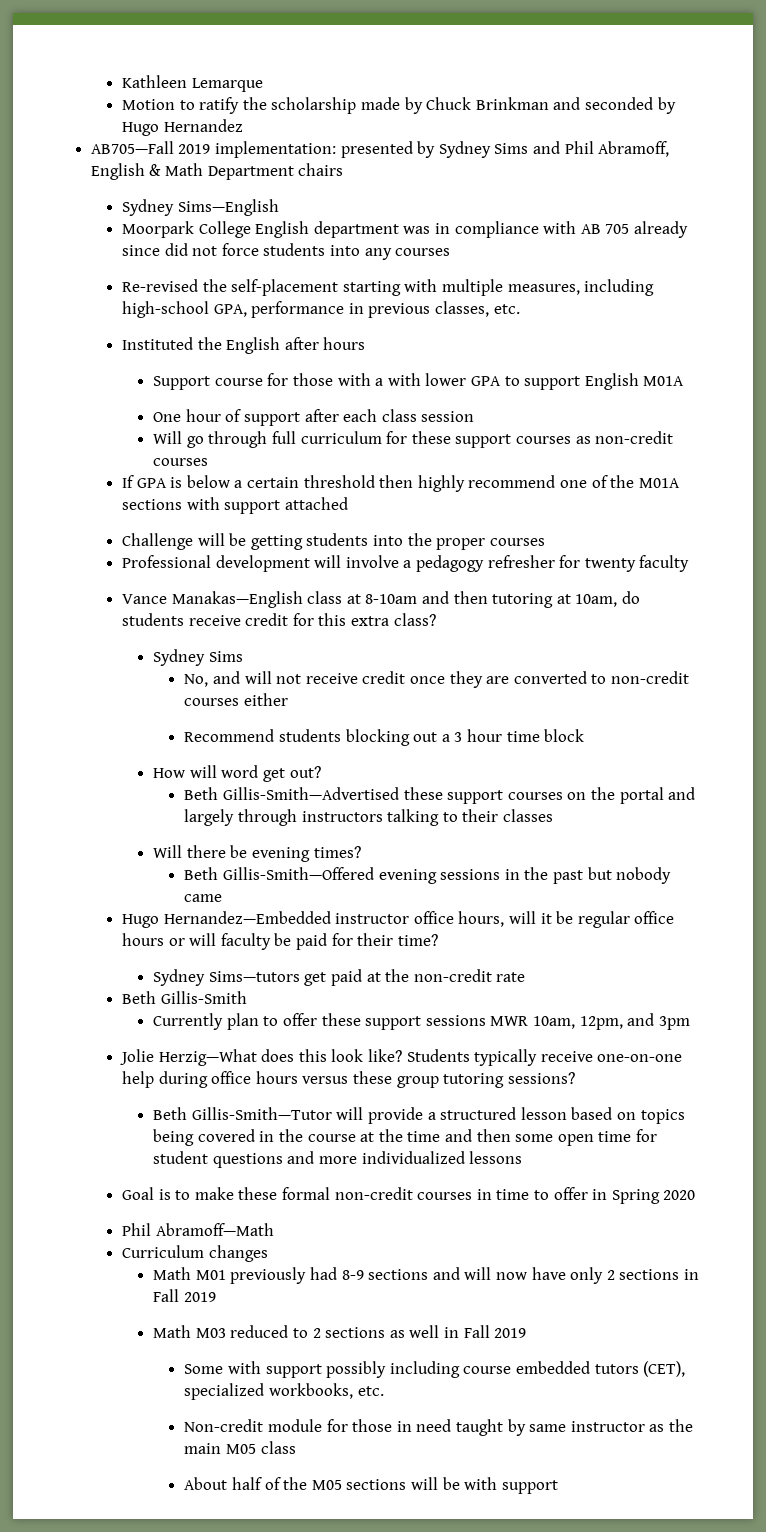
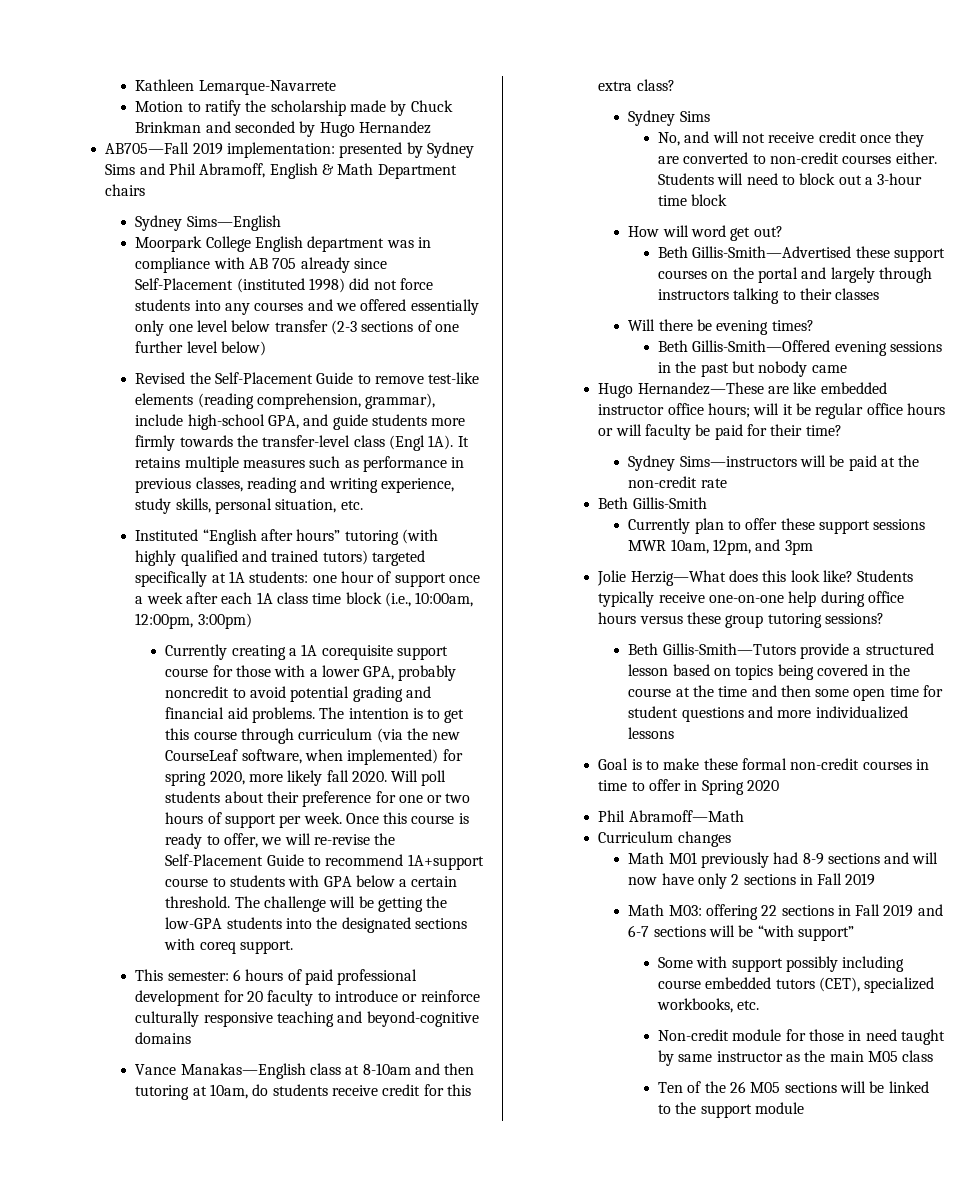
[191,78,263,92] Lemarque -> [198,80,336,95] Lemarque-Navarrete
(161, 250) none -> [135,278,346,293] Self-Placement (instituted 1998)
[122,279,655,296] [122,301,520,318] [122,337,366,354] [153,376,211,390] // Re-revised the self-placement starting with multiple measures, including high-school GPA, performance in previous classes, etc. // Instituted the English after hours // Support -> [307,299,479,315] [135,320,459,336] [135,341,267,356] [135,372,480,384] [135,393,436,409] [135,414,466,430] [135,435,469,451] [135,456,465,472] [135,477,454,493] [135,498,363,514] [135,529,438,545] [135,550,425,566] [135,571,480,587] [135,592,474,607] [135,613,252,629] [165,644,448,660] and we offered essentially only one level below transfer (2-3 sections of one further level below) // Revised the Self-Placement Guide to remove test-like elements (reading comprehension, grammar), include high-school GPA, and guide students more firmly towards the transfer-level class (Engl 1A). It retains multiple measures such as performance in previous classes, reading and writing experience, study skills, personal situation, etc. // Instituted “English after hours” tutoring (with highly qualified and trained tutors) targeted specifically at 1A students: one hour of support once a week after each 1A class time block (i.e., 10:00am, 12:00pm, 3:00pm) // Currently creating a 1A corequisite support
[387,373,685,390] [153,409,475,426] [153,431,674,448] [153,458,209,466] [122,475,680,492] [122,497,348,514] [122,533,194,550] with lower GPA to support English M01A // One hour of support after each class session // Will go through full curriculum for these support courses as non-credit courses // If GPA is below a certain threshold then highly recommend one of the M01A sections with support attached // Challenge -> [321,665,457,681] [165,686,431,702] [165,707,465,723] [165,728,461,744] [165,749,463,765] [165,770,447,786] [165,791,471,807] [165,812,469,828] [165,833,396,849] [165,854,484,870] [165,875,458,887] [165,896,326,912] lower GPA, probably noncredit to avoid potential grading and financial aid problems. The intention is to get this course through curriculum (via the new CourseLeaf software, when implemented) for spring 2020, more likely fall 2020. Will poll students about their preference for one or two hours of support per week. Once this course is ready to offer, we will re-revise the Self-Placement Guide to recommend 1A+support course to students with GPA below a certain threshold. The challenge
(303, 542) none -> [426,896,448,908] [165,917,223,929] the low-GPA
[436,538,545,550] [122,555,690,572] proper courses // Professional development will involve a pedagogy refresher for twenty faculty -> [341,917,467,933] [164,938,293,954] [135,969,418,985] [135,990,480,1006] [135,1011,479,1027] [135,1032,192,1044] designated sections with coreq support. // This semester: 6 hours of paid professional development for 20 faculty to introduce or reinforce culturally responsive teaching and beyond-cognitive domains
[243,693,288,706] [184,729,502,746] either // Recommend students blocking out a 3 hour -> [895,152,937,164] [658,173,923,185] either. Students will need to block out a 3-hour
[163,911,331,924] Hernandez—Embedded -> [637,382,887,395] Hernandez—These are like embedded
[458,911,505,927] hours, -> [708,403,751,418] hours;
[208,971,327,986] Sims—tutors get -> [679,455,845,467] Sims—instructors will be
[191,1107,364,1120] Gillis-Smith—Tutor will -> [662,643,796,655] Gillis-Smith—Tutors
[195,1325,527,1338] M03 reduced to 2 sections as well in Fall 2019 -> [668,904,943,920] [628,925,854,941] M03: offering 22 sections in Fall 2019 and 6-7 sections will be “with support”
[184,1477,308,1490] About half of the -> [658,1081,747,1093] Ten of the 26
[464,1477,558,1494] with support -> [888,1081,929,1093] [658,1102,805,1118] linked to the support module

